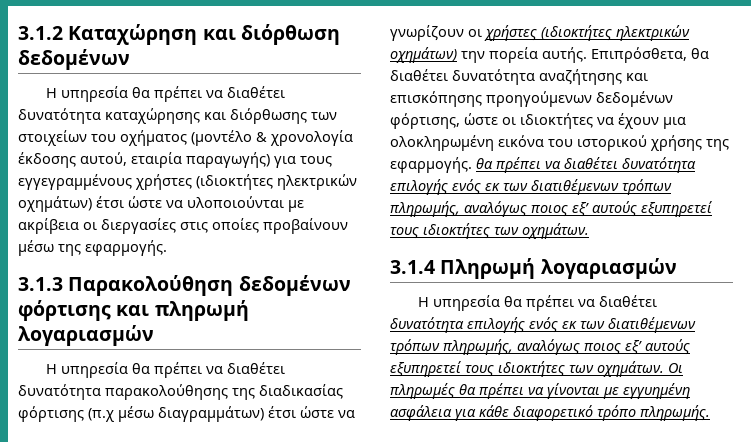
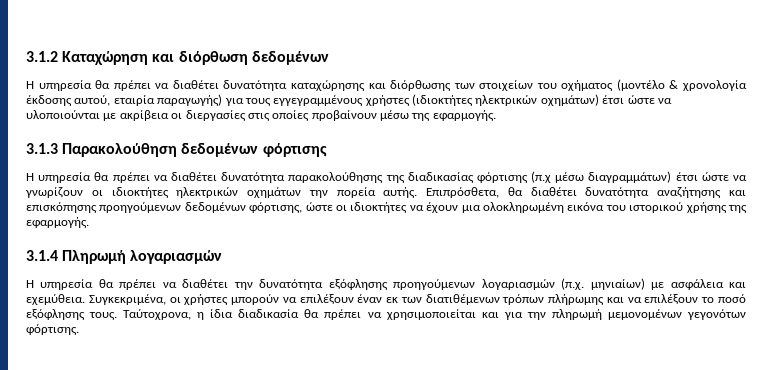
[116,300,249,321] [18,325,154,346] και πληρωμή λογαριασμών -> (327, 150) none
[484,25,690,41] [390,47,457,63] χρήστες (ιδιοκτήτες ηλεκτρικών οχημάτων) -> [111,187,302,198] ιδιοκτήτες ηλεκτρικών οχημάτων
[476,157,696,173] [390,179,672,195] [390,201,712,217] [390,223,589,239] θα πρέπει να διαθέτει δυνατότητα επιλογής ενός εκ των διατιθέμενων τρόπων πληρωμής, αναλόγως ποιος εξ’ αυτούς εξυπηρετεί τους ιδιοκτήτες των οχημάτων. -> (89, 222) none
[390,317,696,333] [390,339,690,355] [390,361,683,377] [390,383,690,399] [390,405,710,421] δυνατότητα επιλογής ενός εκ των διατιθέμενων τρόπων πληρωμής, αναλόγως ποιος εξ’ αυτούς εξυπηρετεί τους ιδιοκτήτες των οχημάτων. Οι πληρωμές θα πρέπει να γίνονται με εγγυημένη ασφάλεια για κάθε διαφορετικό τρόπο πληρωμής. -> [233,278,746,290] [26,294,746,305] [26,309,747,320] [26,324,79,335] την δυνατότητα εξόφλησης προηγούμενων λογαριασμών (π.χ. μηνιαίων) με ασφάλεια και εχεμύθεια. Συγκεκριμένα, οι χρήστες μπορούν να επιλέξουν έναν εκ των διατιθέμενων τρόπων πλήρωμης και να επιλέξουν το ποσό εξόφλησης τους. Ταύτοχρονα, η ίδια διαδικασία θα πρέπει να χρησιμοποιείται και για την πληρωμή μεμονομένων γεγονότων φόρτισης.

